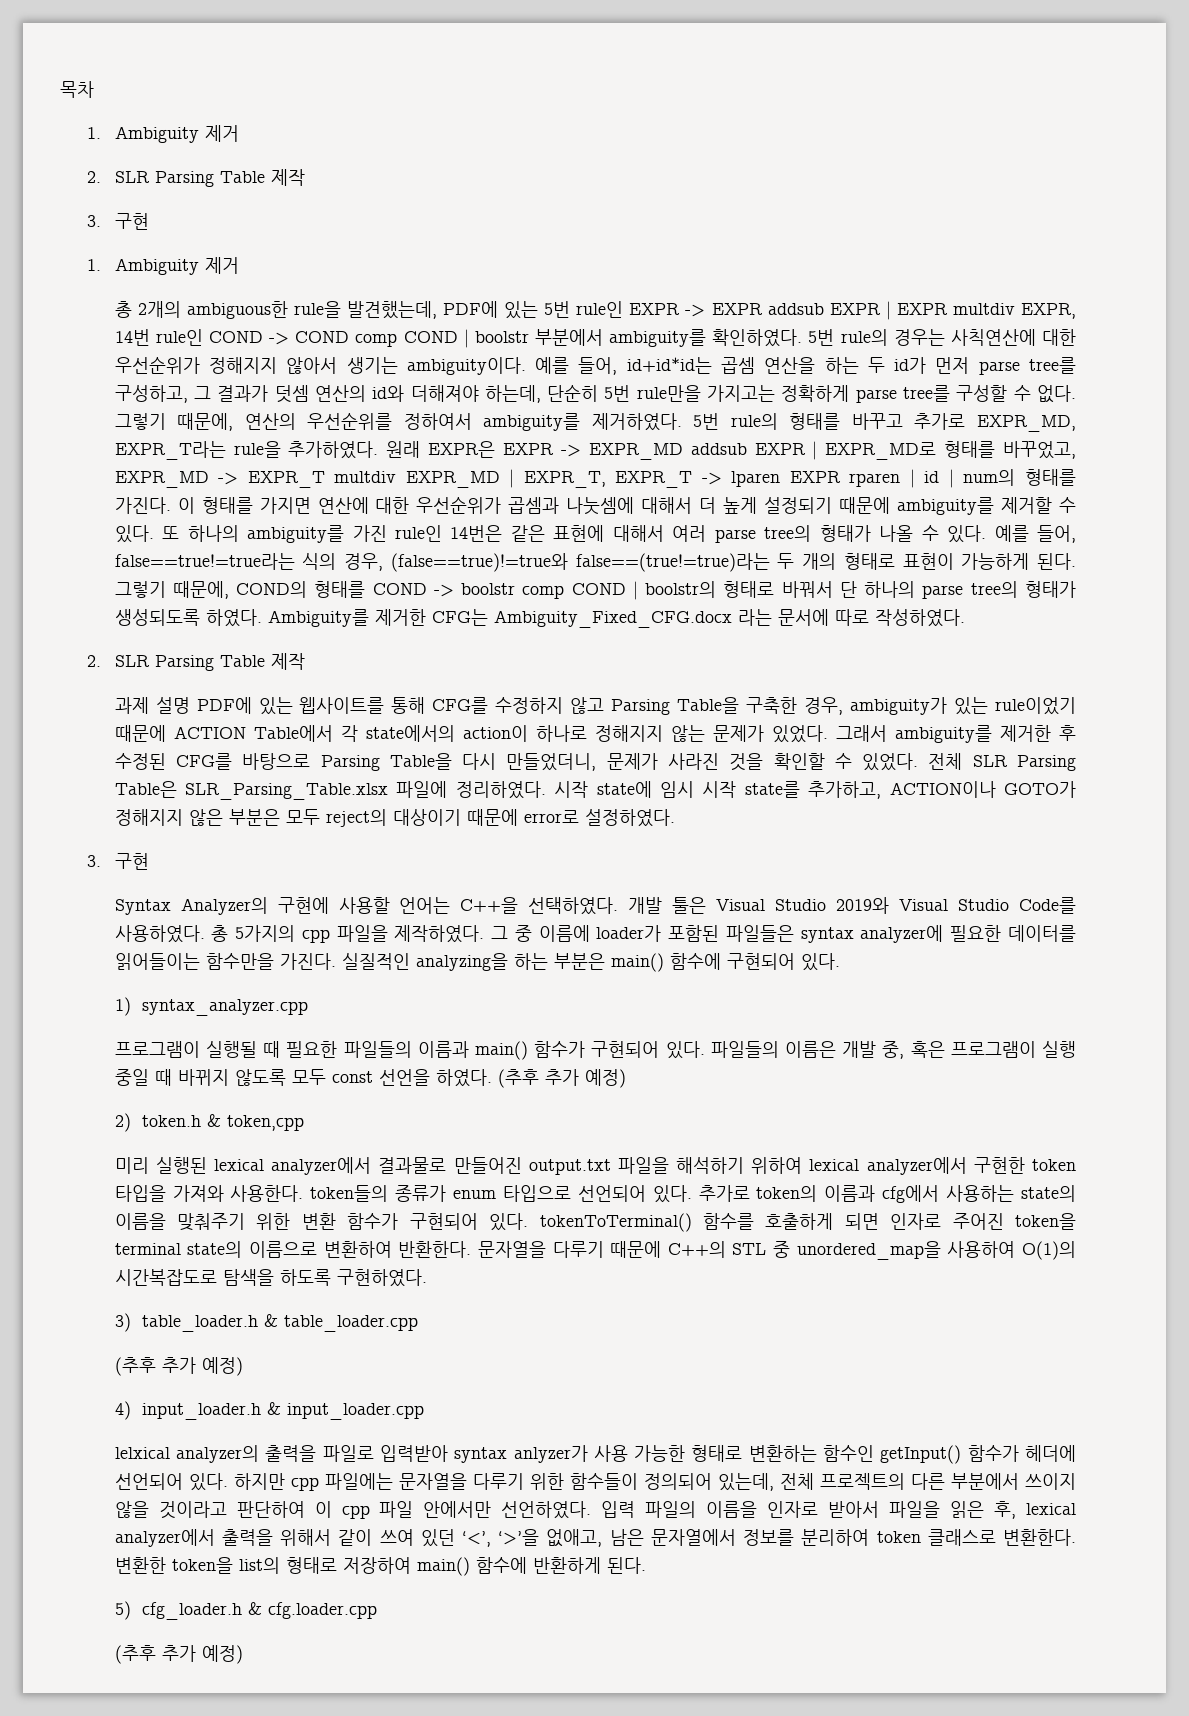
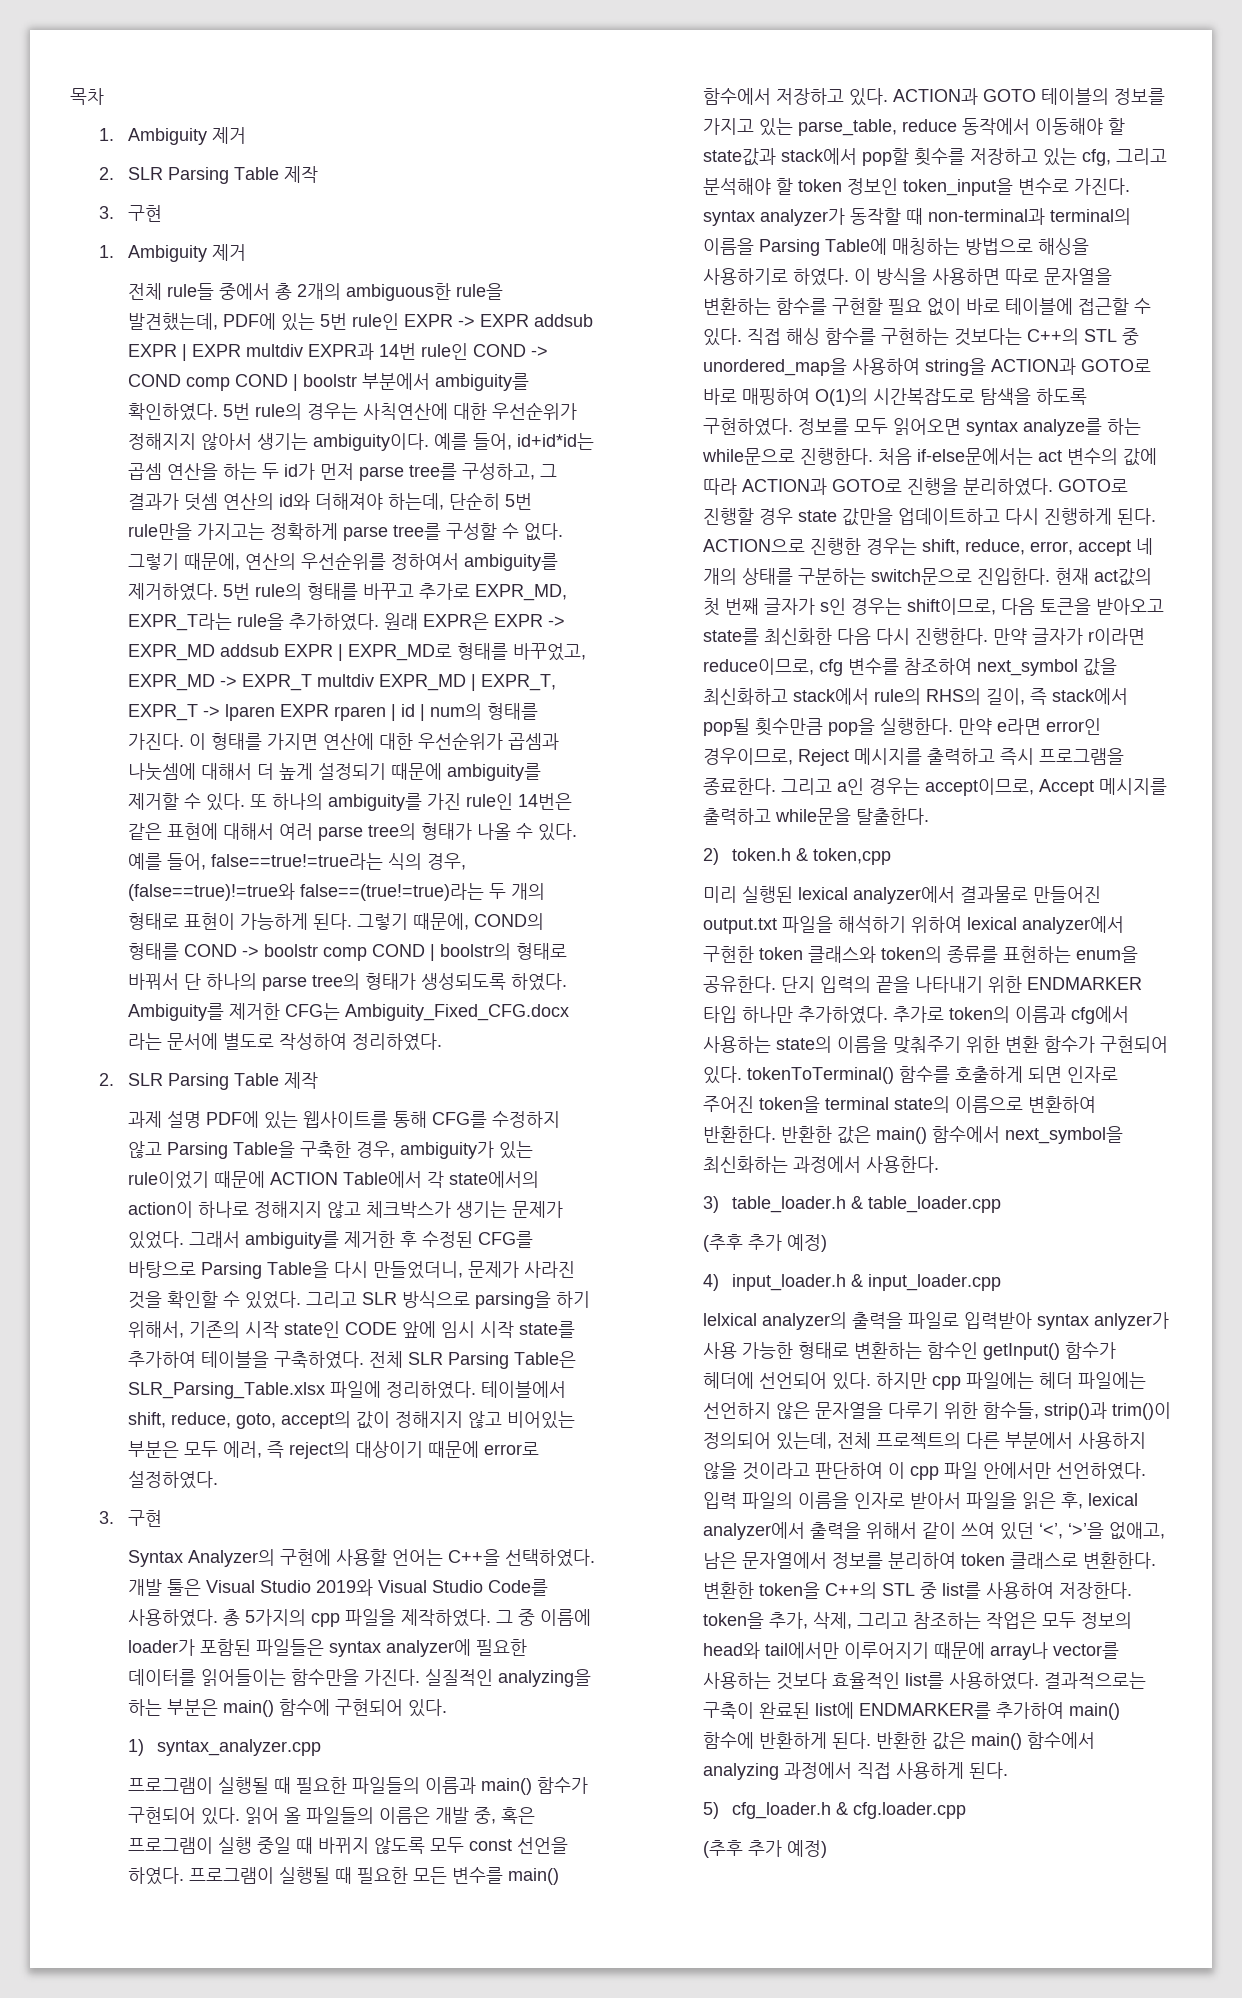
(239, 265) none -> [128,283,271,300] 전체 rule들 중에서
[1020,303,1076,319] EXPR, -> [308,343,375,360] EXPR과
[834,609,965,627] 따로 작성하였다. -> [223,1033,443,1051] 별도로 작성하여 정리하였다.
[670,725,705,742] 않는 -> [327,1201,508,1218] 않고 체크박스가 생기는
(919, 762) none -> [306,1291,591,1309] [128,1321,576,1338] [128,1351,365,1369] 그리고 SLR 방식으로 parsing을 하기 위해서, 기존의 시작 state인 CODE 앞에 임시 시작 state를 추가하여 테이블을 구축하였다.
[554,781,1077,799] [114,809,320,826] 시작 state에 임시 시작 state를 추가하고, ACTION이나 GOTO가 정해지지 않은 부분은 모두 -> [481,1381,567,1398] [128,1411,576,1429] [128,1441,285,1458] 테이블에서 shift, reduce, goto, accept의 값이 정해지지 않고 비어있는 부분은 모두 에러, 즉
(705, 1050) none -> [245,1807,302,1824] 읽어 올
[497,1069,626,1088] (추후 추가 예정) -> [189,1867,560,1885] [703,88,1166,106] [703,118,1126,136] [703,148,1168,166] [703,178,1131,196] [703,208,1132,226] [703,238,1090,256] [703,268,1113,286] [703,298,1152,316] [703,328,1140,346] [703,358,1152,376] [703,388,1088,406] [703,418,1142,436] [702,448,1158,466] [703,478,1129,496] [703,508,1157,526] [703,538,1154,556] [703,568,1153,586] [703,598,1165,616] [703,628,1146,645] [703,658,1118,676] [703,688,1129,705] [703,718,1102,736] [703,748,1125,766] [703,778,1168,796] [703,808,930,825] 프로그램이 실행될 때 필요한 모든 변수를 main() 함수에서 저장하고 있다. ACTION과 GOTO 테이블의 정보를 가지고 있는 parse_table, reduce 동작에서 이동해야 할 state값과 stack에서 pop할 횟수를 저장하고 있는 cfg, 그리고 분석해야 할 token 정보인 token_input을 변수로 가진다. syntax analyzer가 동작할 때 non-terminal과 terminal의 이름을 Parsing Table에 매칭하는 방법으로 해싱을 사용하기로 하였다. 이 방식을 사용하면 따로 문자열을 변환하는 함수를 구현할 필요 없이 바로 테이블에 접근할 수 있다. 직접 해싱 함수를 구현하는 것보다는 C++의 STL 중 unordered_map을 사용하여 string을 ACTION과 GOTO로 바로 매핑하여 O(1)의 시간복잡도로 탐색을 하도록 구현하였다. 정보를 모두 읽어오면 syntax analyze를 하는 while문으로 진행한다. 처음 if-else문에서는 act 변수의 값에 따라 ACTION과 GOTO로 진행을 분리하였다. GOTO로 진행할 경우 state 값만을 업데이트하고 다시 진행하게 된다. ACTION으로 진행한 경우는 shift, reduce, error, accept 네 개의 상태를 구분하는 switch문으로 진입한다. 현재 act값의 첫 번째 글자가 s인 경우는 shift이므로, 다음 토큰을 받아오고 state를 최신화한 다음 다시 진행한다. 만약 글자가 r이라면 reduce이므로, cfg 변수를 참조하여 next_symbol 값을 최신화하고 stack에서 rule의 RHS의 길이, 즉 stack에서 pop될 횟수만큼 pop을 실행한다. 만약 e라면 error인 경우이므로, Reject 메시지를 출력하고 즉시 프로그램을 종료한다. 그리고 a인 경우는 accept이므로, Accept 메시지를 출력하고 while문을 탈출한다.
[114,1185,692,1203] 타입을 가져와 사용한다. token들의 종류가 enum 타입으로 선언되어 있다. -> [808,946,1139,963] [703,976,1143,993] [703,1006,889,1024] 클래스와 token의 종류를 표현하는 enum을 공유한다. 단지 입력의 끝을 나타내기 위한 ENDMARKER 타입 하나만 추가하였다.
[477,1241,1076,1260] [114,1269,427,1287] 문자열을 다루기 때문에 C++의 STL 중 unordered_map을 사용하여 O(1)의 시간복잡도로 탐색을 하도록 구현하였다. -> [781,1126,1124,1144] [703,1156,940,1173] 반환한 값은 main() 함수에서 next_symbol을 최신화하는 과정에서 사용한다.
[398,1473,638,1490] 문자열을 다루기 위한 함수들이 -> [1039,1372,1147,1389] [703,1402,1172,1420] 헤더 파일에는 선언하지 않은 문자열을 다루기 위한 함수들, strip()과 trim()이
[1025,1473,1077,1490] 쓰이지 -> [1078,1432,1147,1449] 사용하지
[238,1557,601,1576] list의 형태로 저장하여 main() 함수에 반환하게 -> [825,1582,1133,1599] [703,1612,1133,1629] [703,1642,1120,1660] [703,1672,1147,1690] [703,1702,1121,1720] [703,1732,1096,1750] [703,1762,965,1780] C++의 STL 중 list를 사용하여 저장한다. token을 추가, 삭제, 그리고 참조하는 작업은 모두 정보의 head와 tail에서만 이루어지기 때문에 array나 vector를 사용하는 것보다 효율적인 list를 사용하였다. 결과적으로는 구축이 완료된 list에 ENDMARKER를 추가하여 main() 함수에 반환하게 된다. 반환한 값은 main() 함수에서 analyzing 과정에서 직접 사용하게

